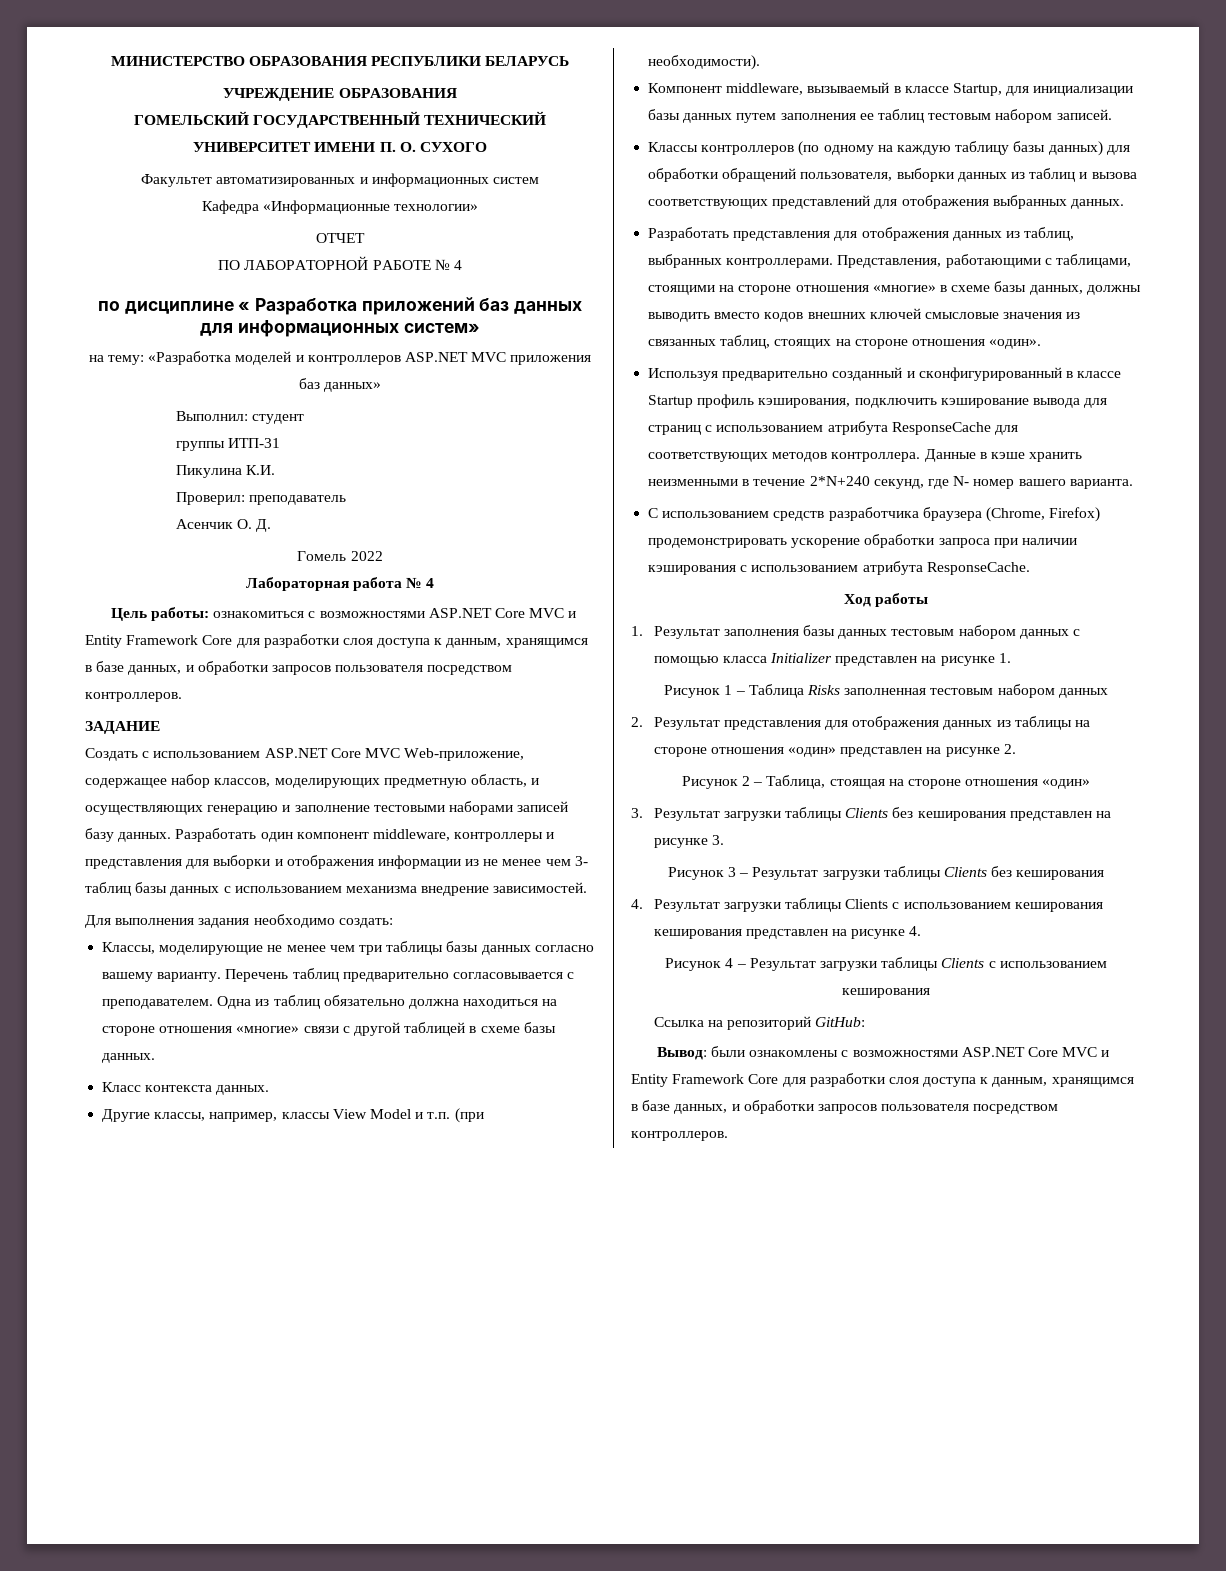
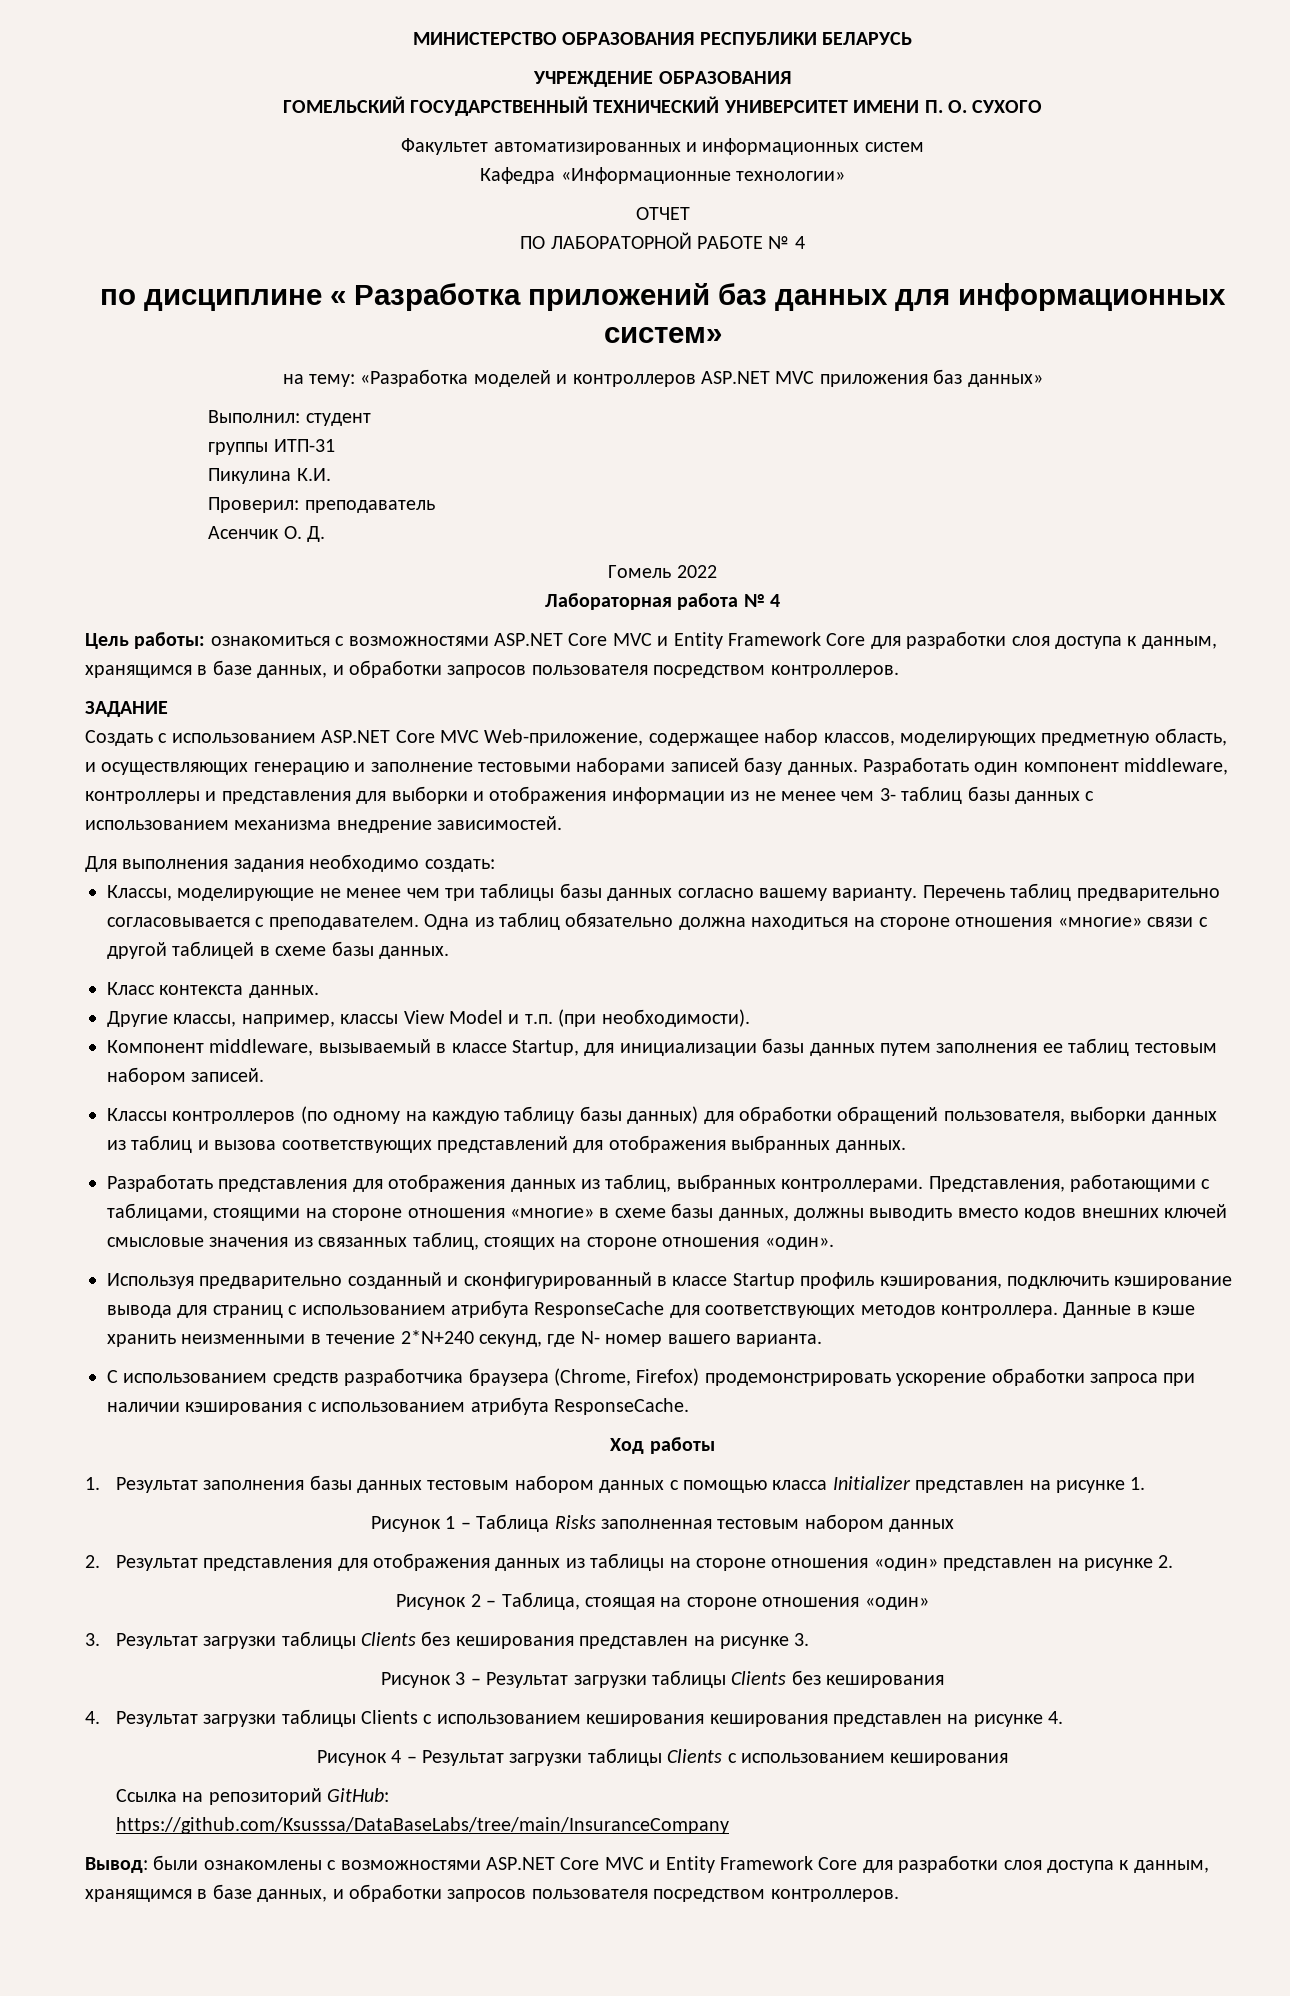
(866, 1022) none -> [115,1817,729,1834] // https://github.com/Ksusssa/DataBaseLabs/tree/main/InsuranceCompany

